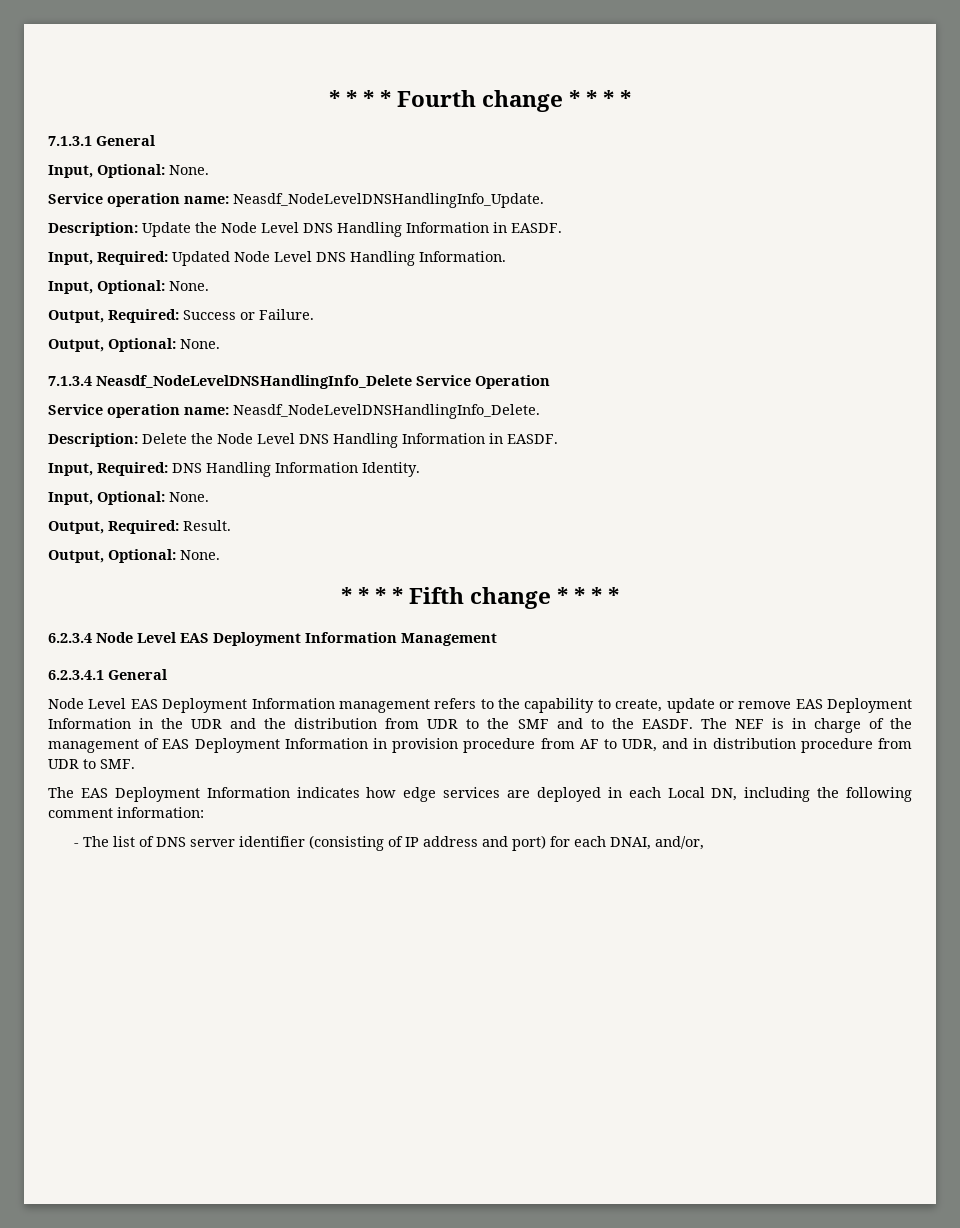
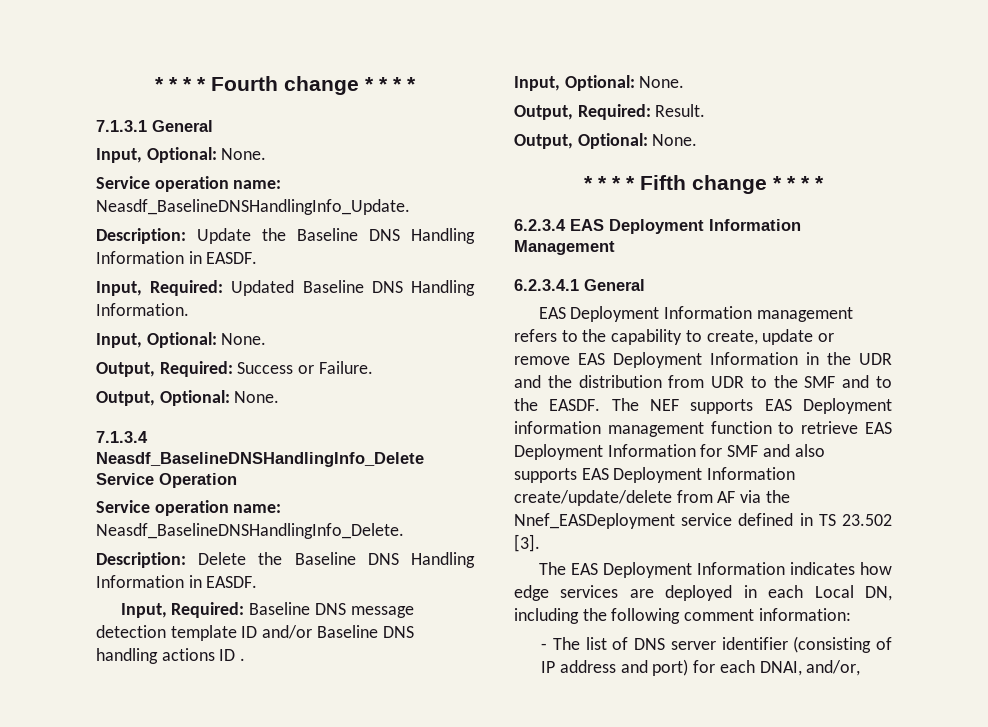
[233,193,544,208] Neasdf_NodeLevelDNSHandlingInfo_Update. -> [96,199,410,215] Neasdf_BaselineDNSHandlingInfo_Update.
[221,222,299,233] Node Level -> [297,228,358,241] Baseline
[234,251,312,262] Node Level -> [302,280,364,293] Baseline
[96,375,412,389] Neasdf_NodeLevelDNSHandlingInfo_Delete -> [96,452,424,467] Neasdf_BaselineDNSHandlingInfo_Delete
[233,404,540,419] Neasdf_NodeLevelDNSHandlingInfo_Delete. -> [96,523,404,539] Neasdf_BaselineDNSHandlingInfo_Delete.
[217,433,558,448] [48,462,420,477] Node Level DNS Handling Information in EASDF. // Input, Required: DNS Handling Information Identity. -> [294,552,475,568] [96,575,258,588] [120,602,414,618] [96,625,414,641] [96,648,246,664] Baseline DNS Handling Information in EASDF. // Input, Required: Baseline DNS message detection template ID and/or Baseline DNS handling actions ID .
[96,632,176,643] Node Level -> (566, 225) none
[48,698,127,709] Node Level -> (645, 285) none
[771,718,912,733] [48,738,912,753] [48,759,135,769] is in charge of the management of EAS Deployment Information in provision procedure from AF to UDR, and in distribution procedure from UDR to SMF. -> [690,398,892,414] [514,421,892,437] [514,444,825,460] [514,467,796,483] [514,490,790,506] [514,513,892,529] [514,534,540,552] supports EAS Deployment information management function to retrieve EAS Deployment Information for SMF and also supports EAS Deployment Information create/update/delete from AF via the Nnef_EASDeployment service defined in TS 23.502 [3].

